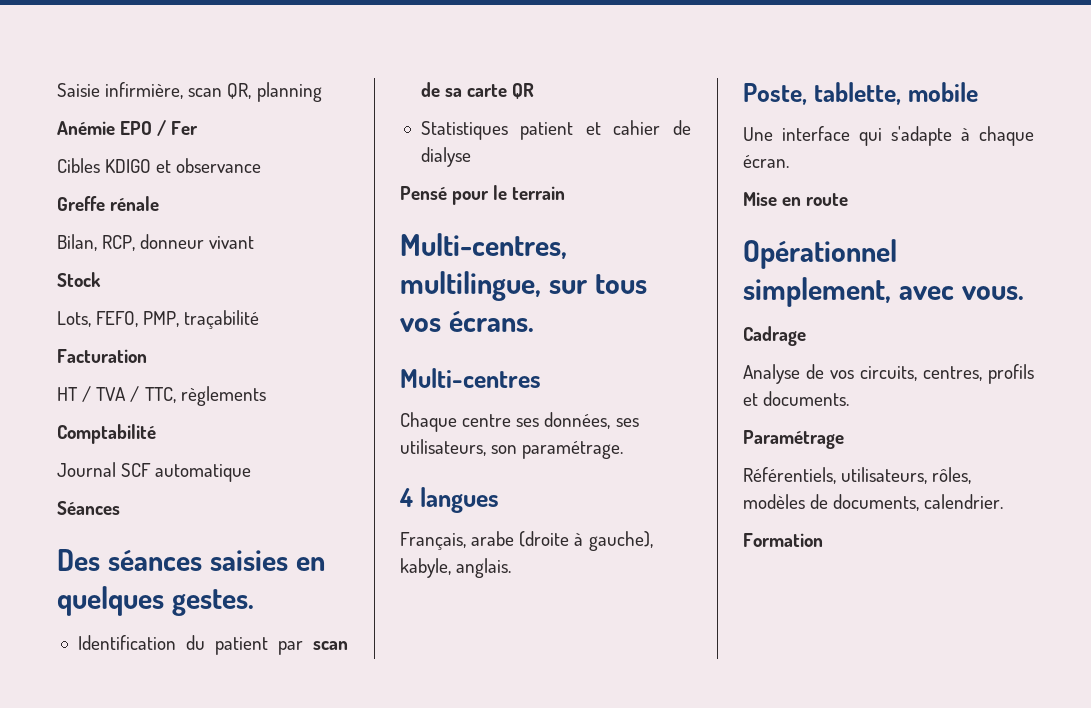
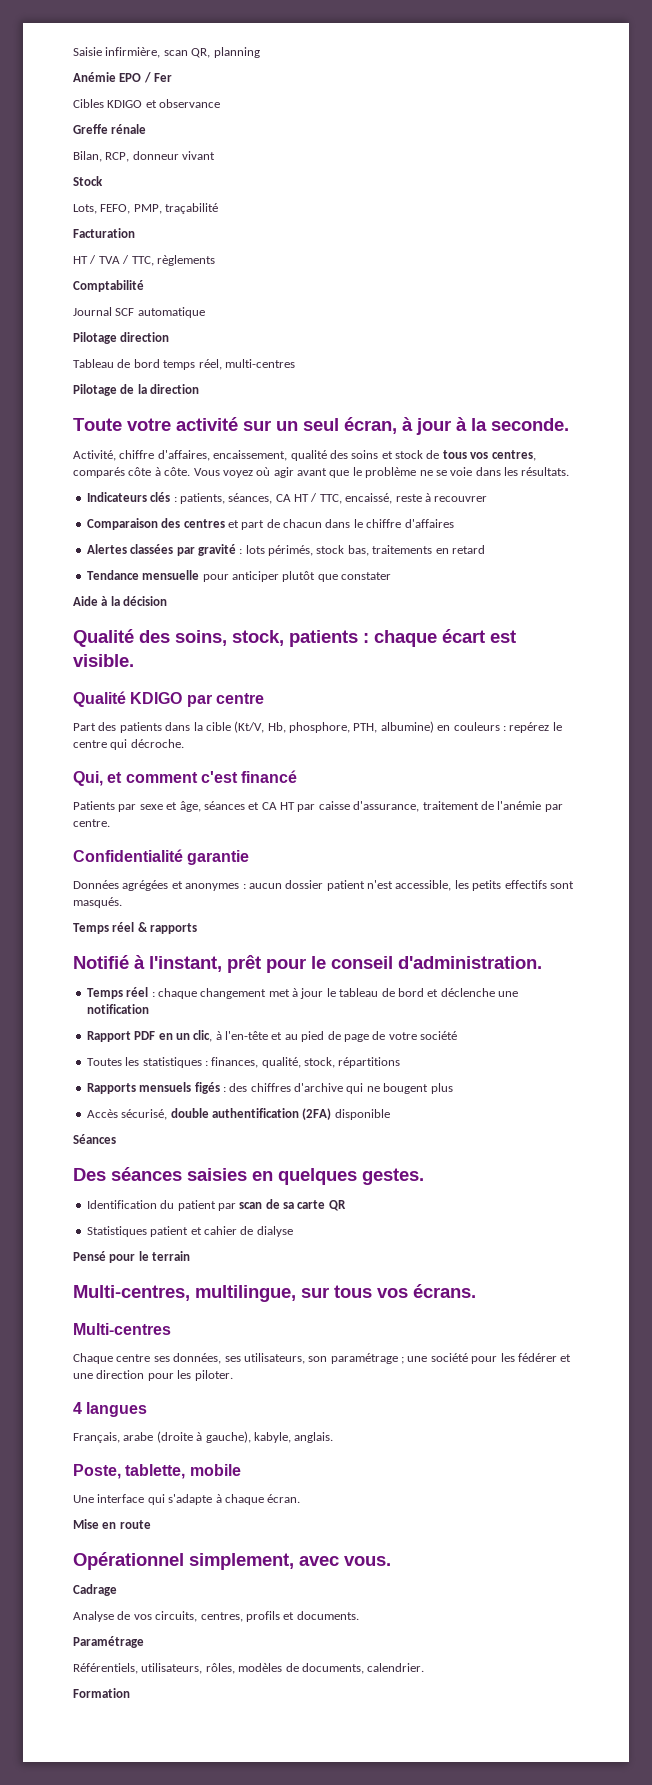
(252, 473) none -> [73,332,170,344] [73,359,295,370] [73,384,200,396] [73,417,569,435] [73,450,536,461] [73,467,570,478] [86,492,488,504] [86,518,454,530] [86,544,485,556] [86,570,391,582] [73,596,168,606] [73,629,516,647] [73,654,134,667] [73,691,264,707] [73,721,562,733] [73,739,184,750] [73,770,298,786] [73,801,563,812] [73,819,110,827] [73,849,250,865] [73,880,574,891] [73,897,122,908] [73,922,198,934] [73,955,542,973] [86,987,518,999] [86,1004,149,1014] [86,1030,457,1042] [86,1057,401,1068] [86,1082,453,1094] [86,1108,390,1120] // Pilotage direction // Tableau de bord temps réel, multi-centres // Pilotage de la direction // Toute votre activité sur un seul écran, à jour à la seconde. // Activité, chiffre d'affaires, encaissement, qualité des soins et stock de tous vos centres, comparés côte à côte. Vous voyez où agir avant que le problème ne se voie dans les résultats. // Indicateurs clés : patients, séances, CA HT / TTC, encaissé, reste à recouvrer // Comparaison des centres et part de chacun dans le chiffre d'affaires // Alertes classées par gravité : lots périmés, stock bas, traitements en retard // Tendance mensuelle pour anticiper plutôt que constater // Aide à la décision // Qualité des soins, stock, patients : chaque écart est visible. // Qualité KDIGO par centre // Part des patients dans la cible (Kt/V, Hb, phosphore, PTH, albumine) en couleurs : repérez le centre qui décroche. // Qui, et comment c'est financé // Patients par sexe et âge, séances et CA HT par caisse d'assurance, traitement de l'anémie par centre. // Confidentialité garantie // Données agrégées et anonymes : aucun dossier patient n'est accessible, les petits effectifs sont masqués. // Temps réel & rapports // Notifié à l'instant, prêt pour le conseil d'administration. // Temps réel : chaque changement met à jour le tableau de bord et déclenche une notification // Rapport PDF en un clic, à l'en-tête et au pied de page de votre société // Toutes les statistiques : finances, qualité, stock, répartitions // Rapports mensuels figés : des chiffres d'archive qui ne bougent plus // Accès sécurisé, double authentification (2FA) disponible
[522,441,624,459] paramétrage. -> [330,1353,572,1364] [73,1370,233,1381] paramétrage ; une société pour les fédérer et une direction pour les piloter.

